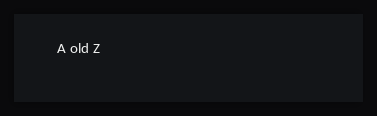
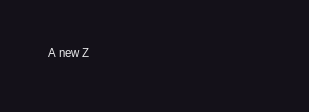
[69,43,89,53] old -> [59,50,81,57] new

